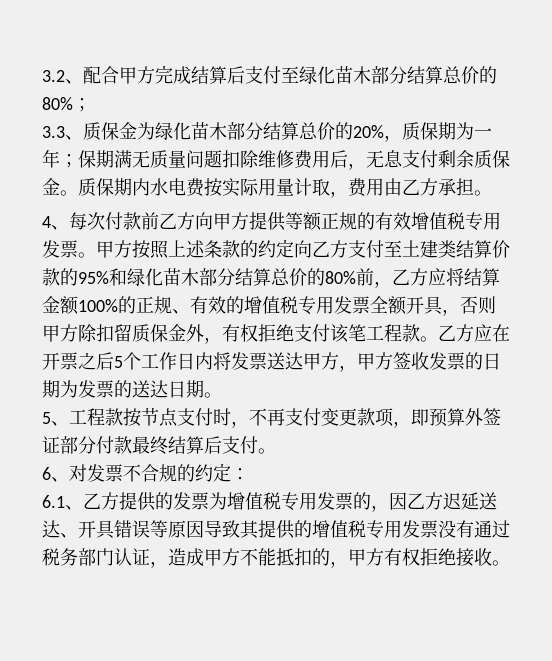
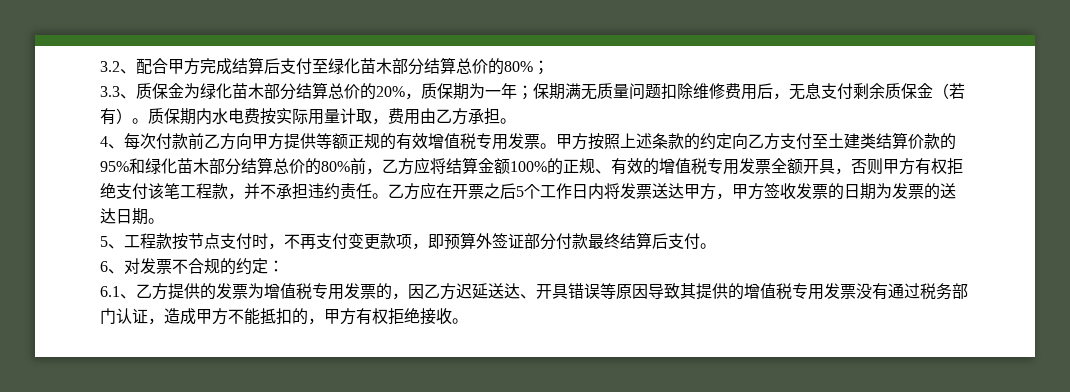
(60, 186) none -> [933,83,965,99] [100,108,132,125] （若有）
[78,324,222,344] 除扣留质保金外， -> (915, 166) none
(420, 333) none -> [228,183,372,200] ，并不承担违约责任

